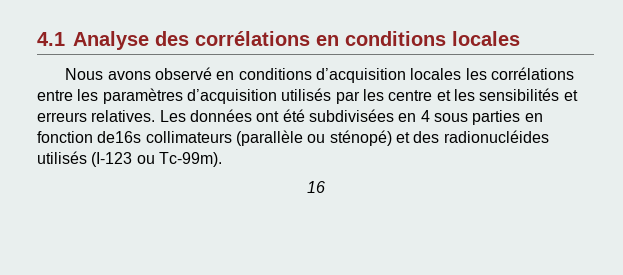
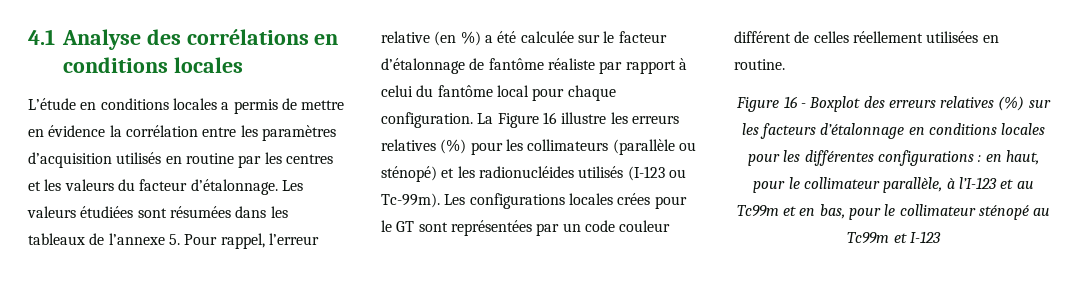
[65,67,574,83] Nous avons observé en conditions d’acquisition locales les corrélations -> [28,98,345,114] [28,125,198,137] L’étude en conditions locales a permis de mettre en évidence la corrélation
(332, 94) none -> [165,153,234,164] en routine
[388,88,578,101] [37,109,543,125] [37,131,142,143] centre et les sensibilités et erreurs relatives. Les données ont été subdivisées en 4 sous parties en fonction de16s -> [285,154,333,164] [28,179,303,195] [27,206,288,218] [28,233,319,249] [381,31,667,46] [381,58,687,74] [381,85,616,101] [381,112,679,128] [381,139,523,155] centres et les valeurs du facteur d’étalonnage. Les valeurs étudiées sont résumées dans les tableaux de l’annexe 5. Pour rappel, l’erreur relative (en %) a été calculée sur le facteur d’étalonnage de fantôme réaliste par rapport à celui du fantôme local pour chaque configuration. La Figure 16 illustre les erreurs relatives (%) pour les
[413,131,440,143] des -> [457,166,475,178] les
[306,181,325,193] // 16 -> [444,193,687,209] [381,220,671,236] [734,31,999,43] [734,59,785,70] [736,96,1051,112] [741,123,1046,139] [748,150,1039,166] [753,177,1034,193] [736,204,1051,220] [847,231,941,244] Les configurations locales crées pour le GT sont représentées par un code couleur différent de celles réellement utilisées en routine. // Figure 16 - Boxplot des erreurs relatives (%) sur les facteurs d’étalonnage en conditions locales pour les différentes configurations : en haut, pour le collimateur parallèle, à l’I-123 et au Tc99m et en bas, pour le collimateur sténopé au Tc99m et I-123

